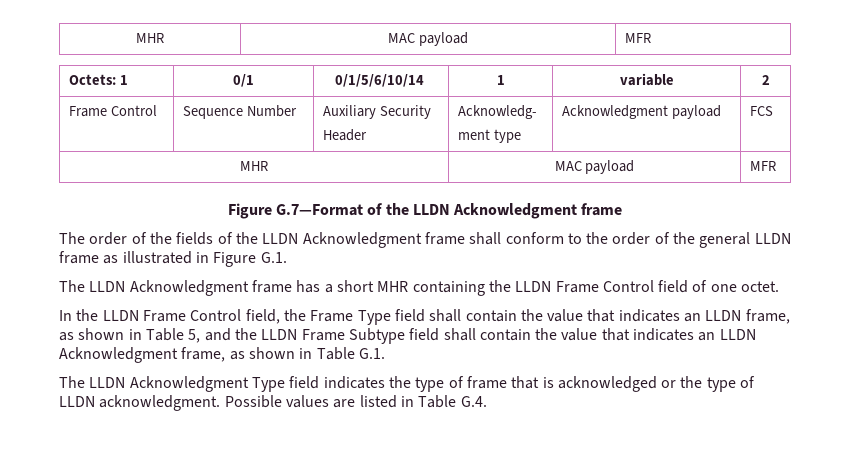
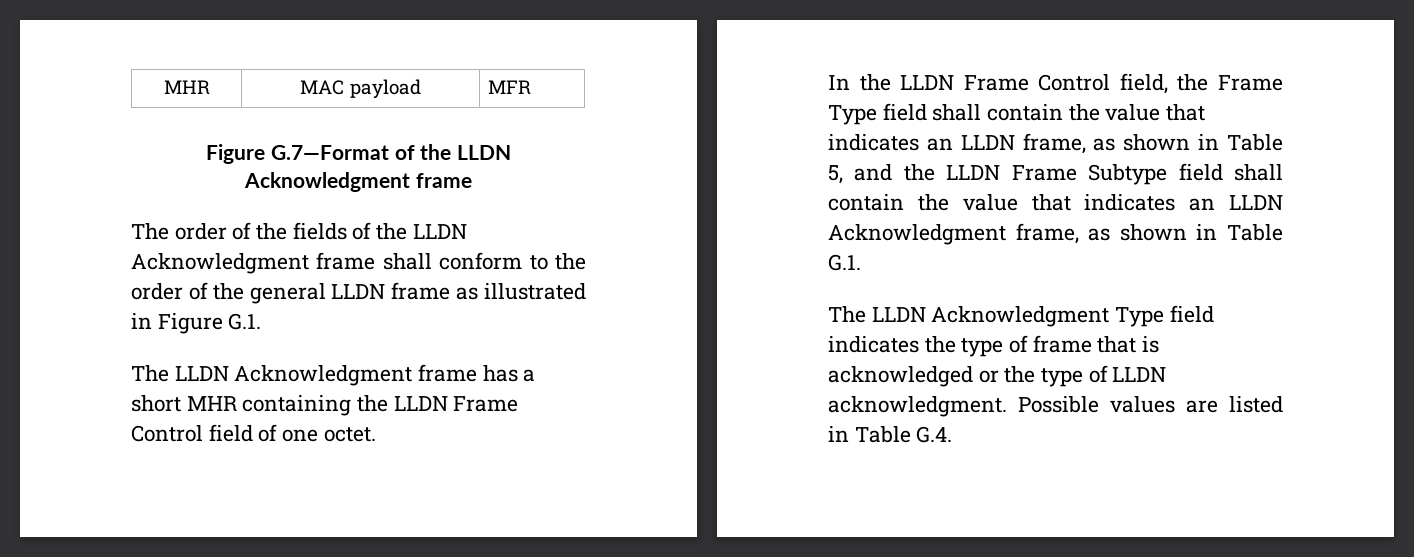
[136,33,164,43] [388,32,468,46] [625,33,652,43] [69,74,129,85] [233,74,254,87] [335,74,425,87] [496,75,505,85] [619,73,674,86] [761,75,770,85] [69,105,158,117] [183,105,298,119] [323,105,432,119] [323,129,368,141] [458,105,538,119] [458,129,522,143] [562,105,722,119] [750,106,774,116] [240,161,268,171] [554,160,635,174] [750,161,777,171] MHR | MAC payload | MFR // Octets: 1 | 0/1 | 0/1/5/6/10/14 | 1 | variable | 2 // Frame Control | Sequence Number | Auxiliary Security // Header | Acknowledg- // ment type | Acknowledgment payload | FCS // MHR | MAC payload | MFR -> [163,80,210,94] [300,79,421,99] [488,80,532,94] MHR | MAC payload | MFR

